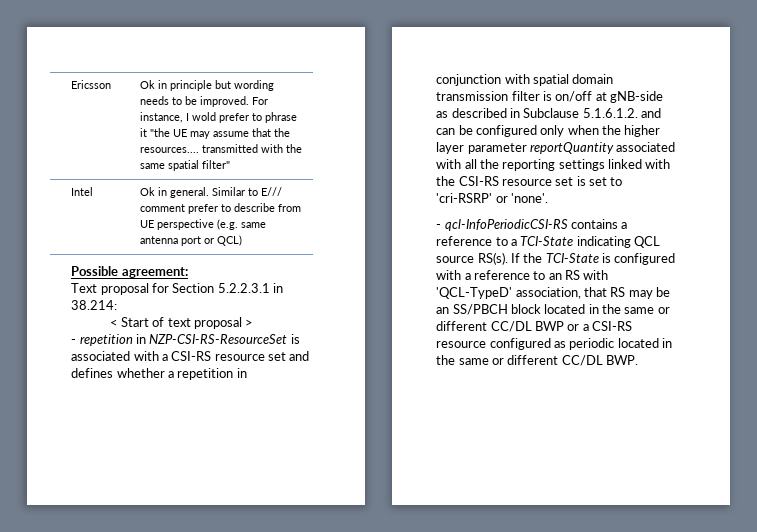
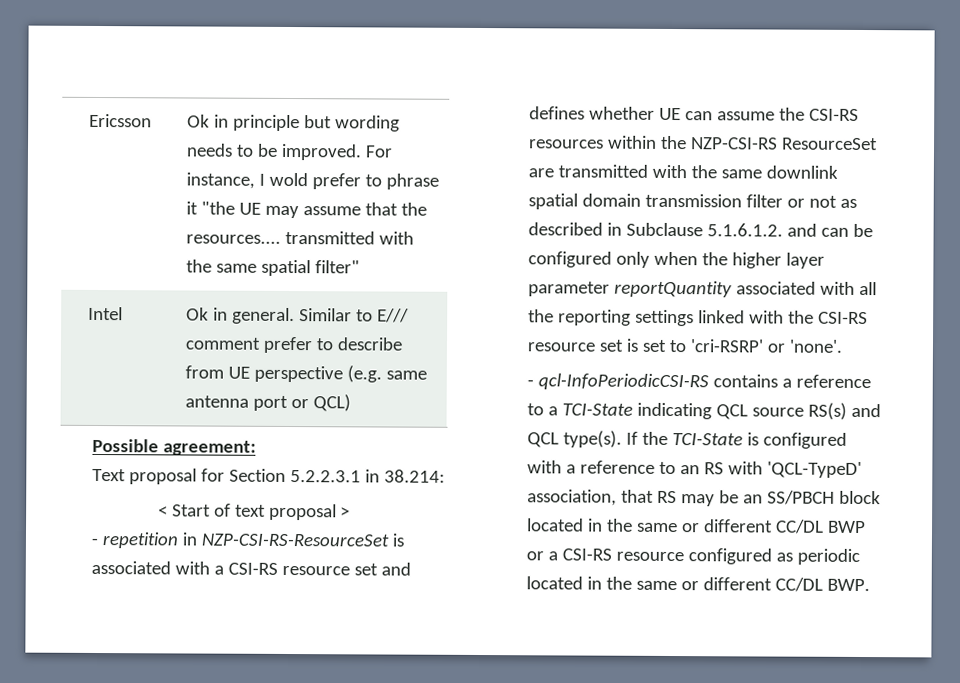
[167,368,247,380] [436,74,614,86] [436,91,664,103] a repetition in conjunction with spatial domain transmission filter is on/off at gNB-side -> [658,107,859,121] [528,135,878,151] [527,164,838,179] [527,193,837,210] UE can assume the CSI-RS resources within the NZP-CSI-RS ResourceSet are transmitted with the same downlink spatial domain transmission filter or not
[477,252,508,265] RS(s). -> [807,402,881,420] [526,430,622,448] RS(s) and QCL type(s).

